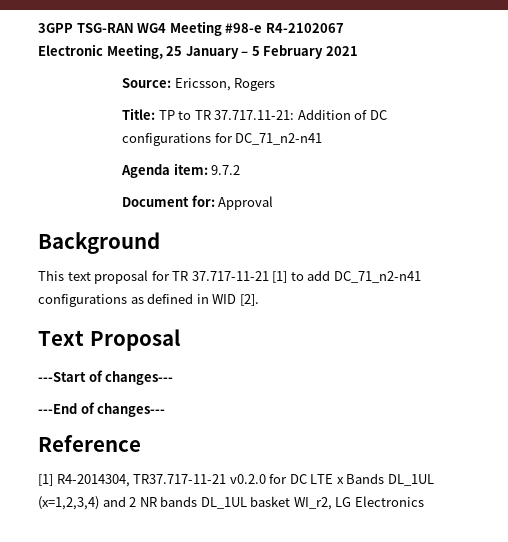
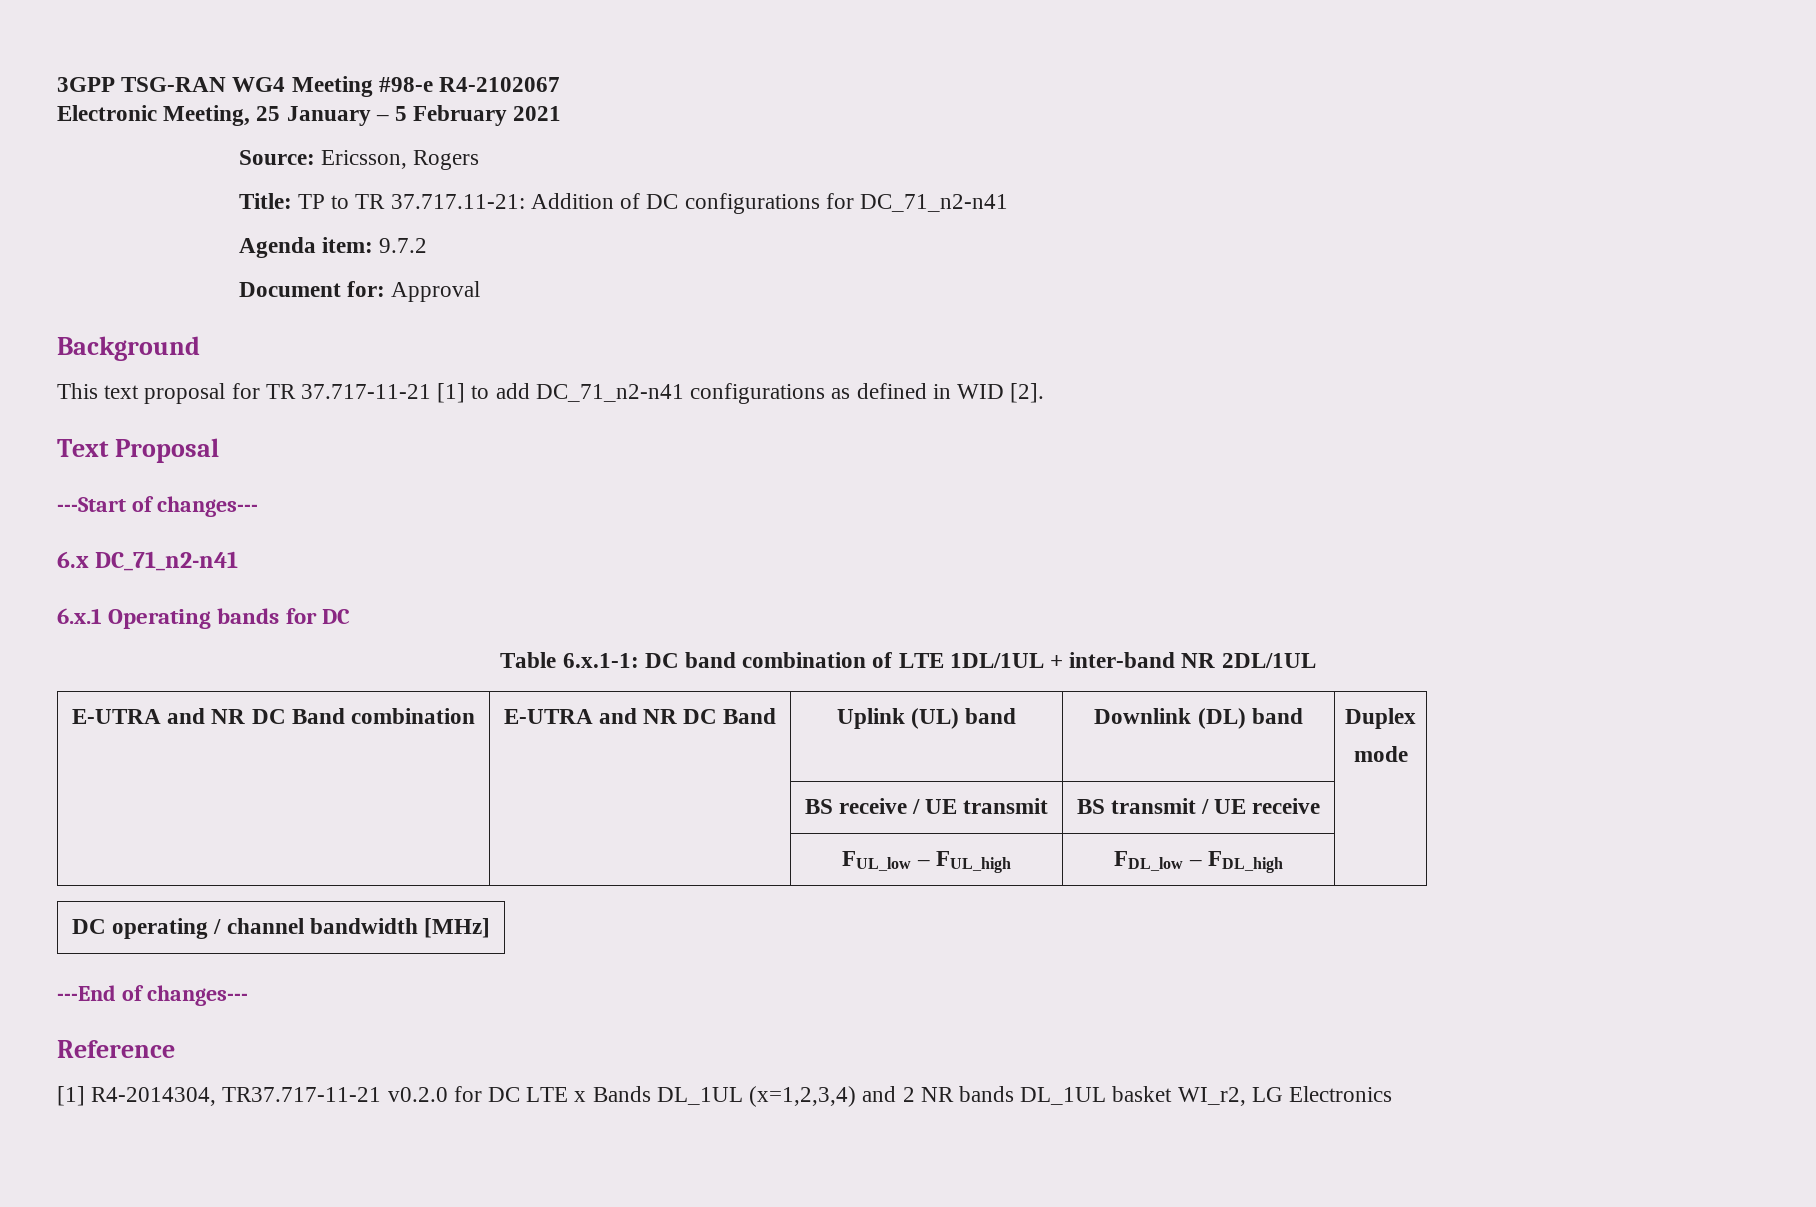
(174, 378) none -> [57,551,239,571] [57,608,350,629] [500,652,1316,668] [71,708,476,724] [503,708,777,724] [836,708,1017,729] [1094,708,1303,729] [1345,708,1416,729] [1353,746,1408,762] [804,798,1049,814] [1076,798,1321,814] [842,851,1011,873] [1114,851,1283,873] [71,918,491,939] // 6.x DC_71_n2-n41 // 6.x.1 Operating bands for DC // Table 6.x.1-1: DC band combination of LTE 1DL/1UL + inter-band NR 2DL/1UL // E-UTRA and NR DC Band combination | E-UTRA and NR DC Band | Uplink (UL) band | Downlink (DL) band | Duplex // mode // | | BS receive / UE transmit | BS transmit / UE receive | // | | FUL_low – FUL_high | FDL_low – FDL_high | // DC operating / channel bandwidth [MHz]

